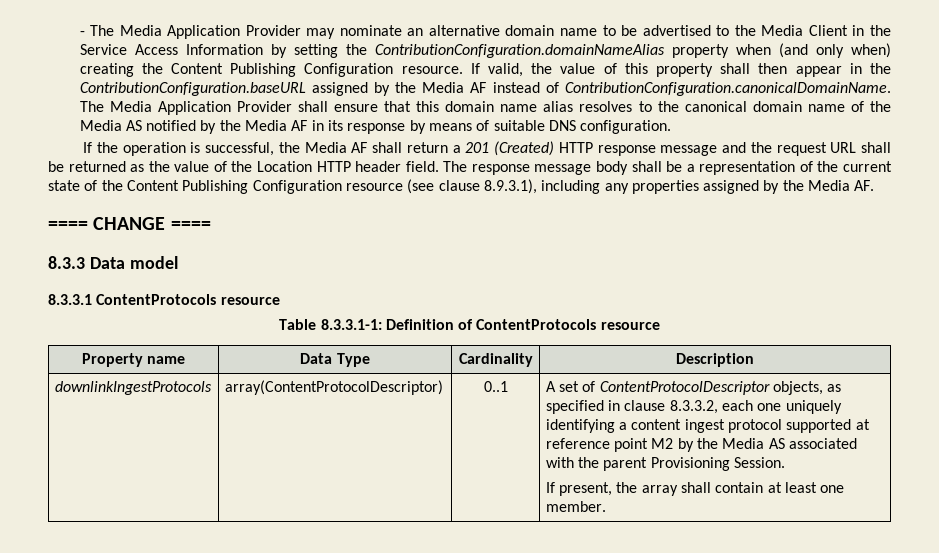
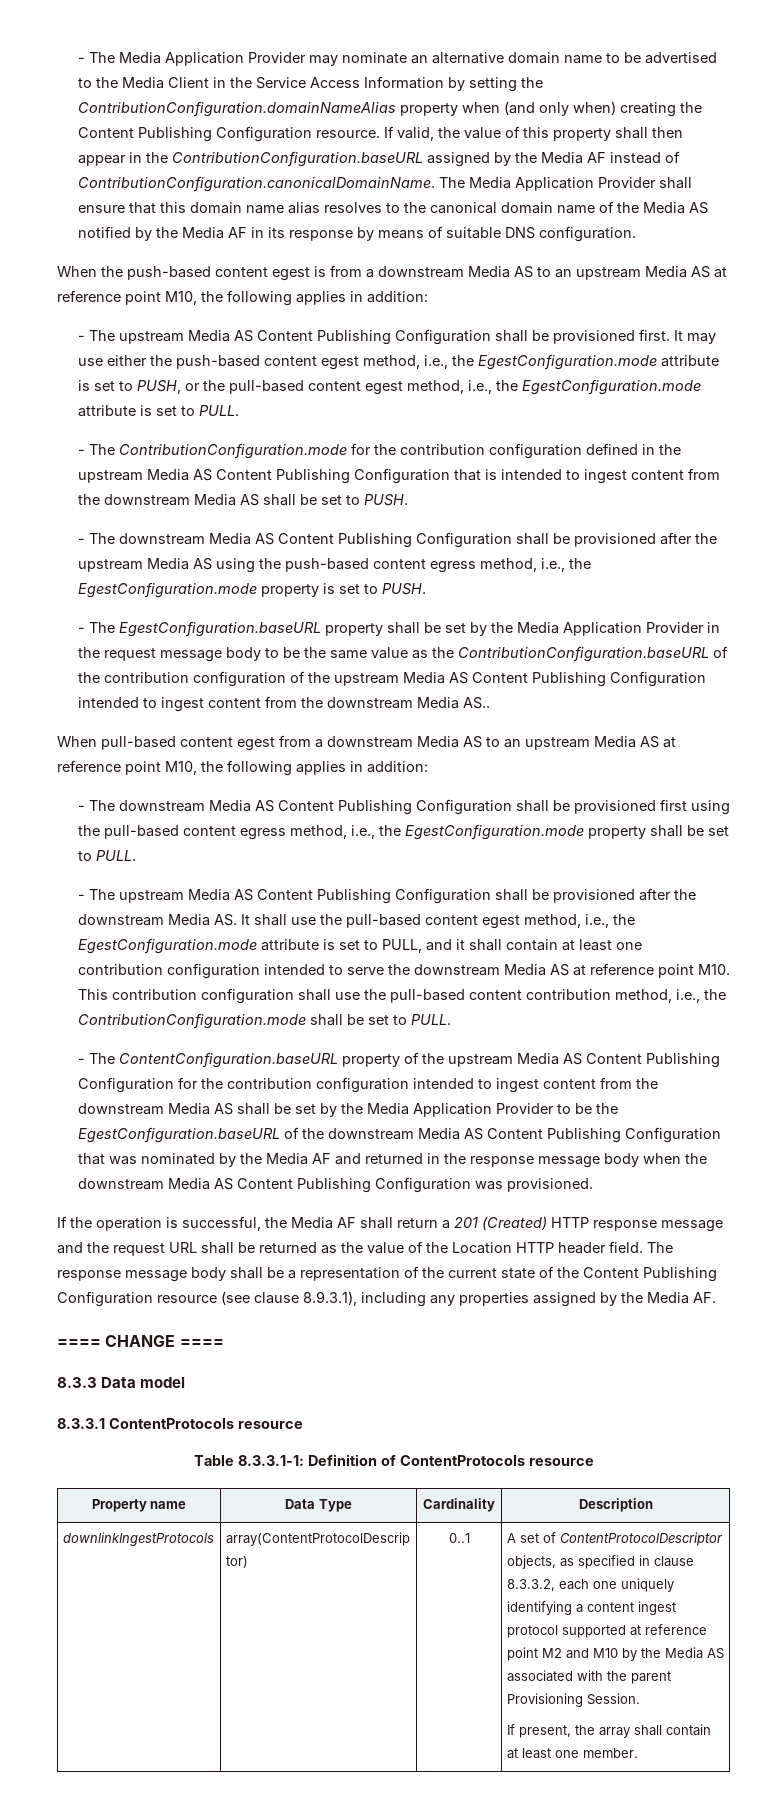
(672, 127) none -> [57,265,727,281] [57,290,428,306] [77,329,716,345] [77,354,719,370] [77,379,701,395] [77,405,239,417] [77,443,681,459] [77,468,720,484] [77,494,408,506] [77,532,717,548] [77,558,591,573] [77,582,426,598] [77,621,720,637] [77,646,728,662] [77,671,706,687] [77,696,490,712] [57,735,676,751] [57,760,428,776] [77,799,730,815] [77,824,729,840] [77,850,136,861] [77,888,696,904] [77,914,635,929] [77,938,642,954] [77,963,730,979] [77,988,726,1004] [77,1013,451,1029] [77,1052,720,1068] [77,1077,658,1093] [77,1103,618,1117] [77,1127,721,1143] [77,1153,707,1168] [77,1177,593,1193] // When the push-based content egest is from a downstream Media AS to an upstream Media AS at reference point M10, the following applies in addition: // - The upstream Media AS Content Publishing Configuration shall be provisioned first. It may use either the push-based content egest method, i.e., the EgestConfiguration.mode attribute is set to PUSH, or the pull-based content egest method, i.e., the EgestConfiguration.mode attribute is set to PULL. // - The ContributionConfiguration.mode for the contribution configuration defined in the upstream Media AS Content Publishing Configuration that is intended to ingest content from the downstream Media AS shall be set to PUSH. // - The downstream Media AS Content Publishing Configuration shall be provisioned after the upstream Media AS using the push-based content egress method, i.e., the EgestConfiguration.mode property is set to PUSH. // - The EgestConfiguration.baseURL property shall be set by the Media Application Provider in the request message body to be the same value as the ContributionConfiguration.baseURL of the contribution configuration of the upstream Media AS Content Publishing Configuration intended to ingest content from the downstream Media AS.. // When pull-based content egest from a downstream Media AS to an upstream Media AS at reference point M10, the following applies in addition: // - The downstream Media AS Content Publishing Configuration shall be provisioned first using the pull-based content egress method, i.e., the EgestConfiguration.mode property shall be set to PULL. // - The upstream Media AS Content Publishing Configuration shall be provisioned after the downstream Media AS. It shall use the pull-based content egest method, i.e., the EgestConfiguration.mode attribute is set to PULL, and it shall contain at least one contribution configuration intended to serve the downstream Media AS at reference point M10. This contribution configuration shall use the pull-based content contribution method, i.e., the ContributionConfiguration.mode shall be set to PULL. // - The ContentConfiguration.baseURL property of the upstream Media AS Content Publishing Configuration for the contribution configuration intended to ingest content from the downstream Media AS shall be set by the Media Application Provider to be the EgestConfiguration.baseURL of the downstream Media AS Content Publishing Configuration that was nominated by the Media AF and returned in the response message body when the downstream Media AS Content Publishing Configuration was provisioned.
(674, 443) none -> [565,1648,618,1659] and M10

